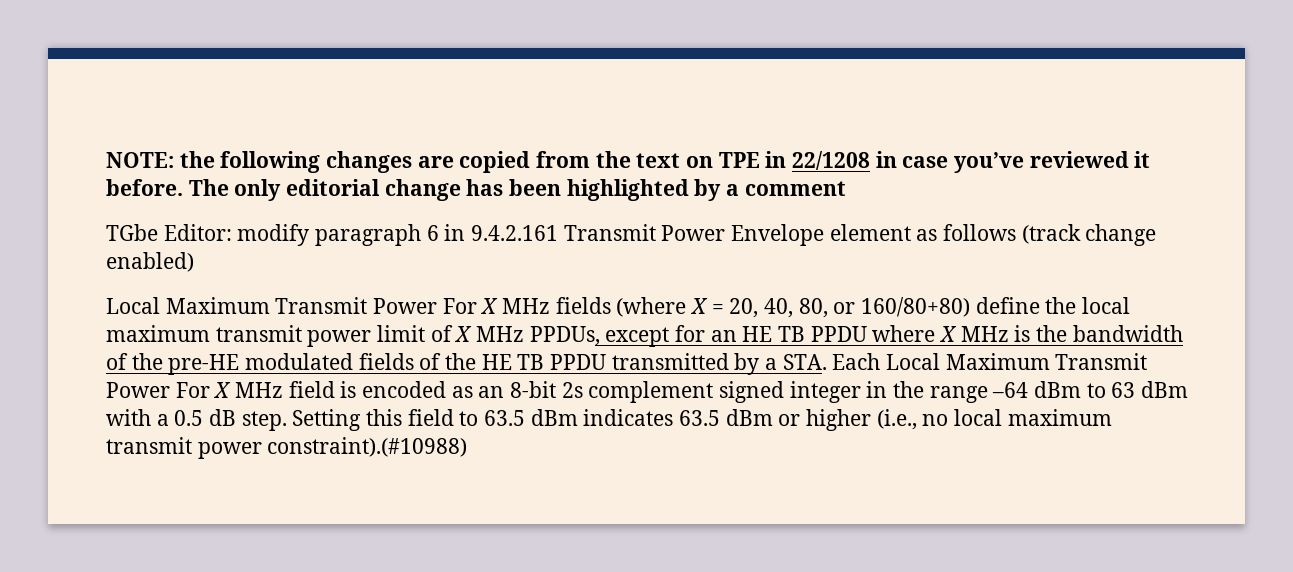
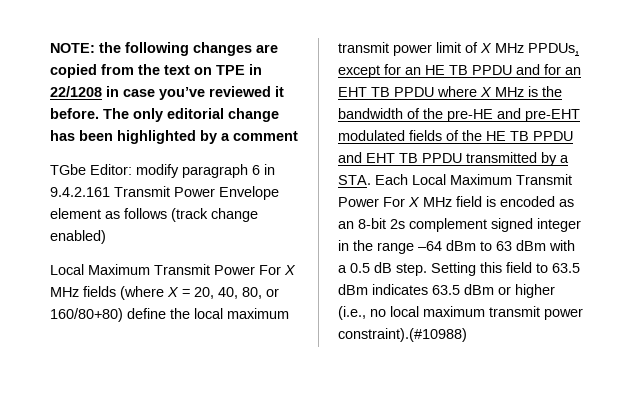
(867, 334) none -> [516,64,581,75] [338,87,434,97] and for an EHT TB PPDU
(240, 364) none -> [497,108,580,122] and pre-EHT
(607, 362) none -> [338,152,462,163] and EHT TB PPDU

